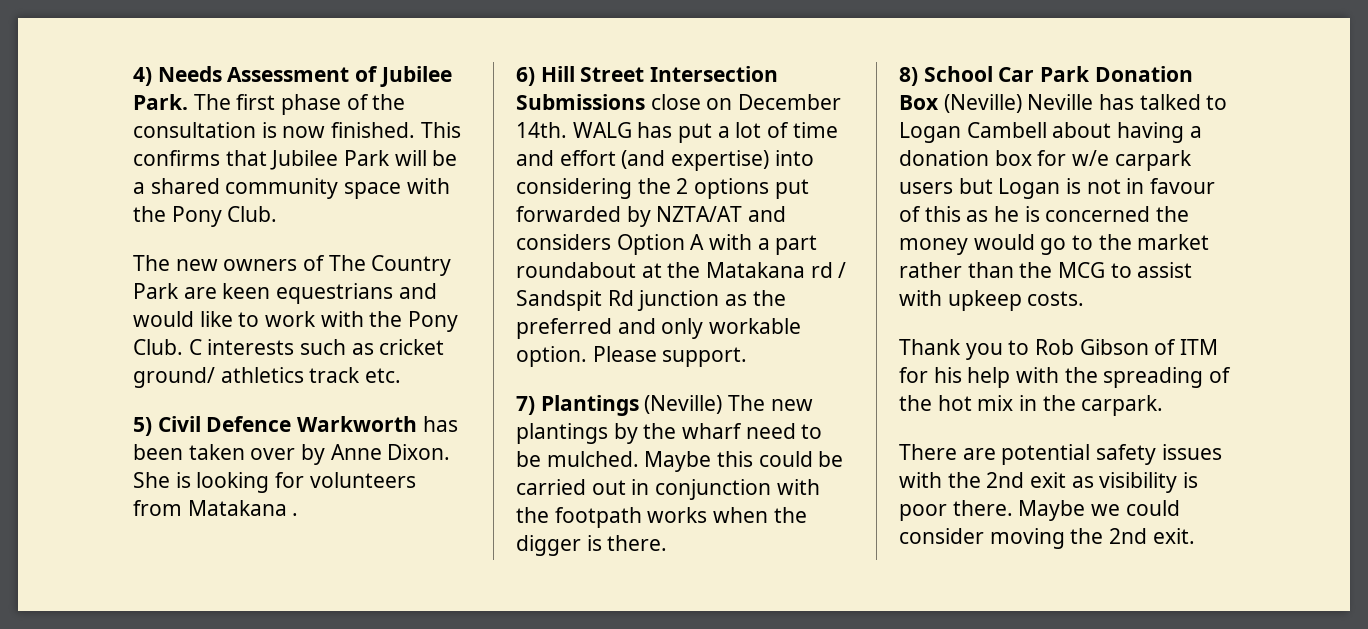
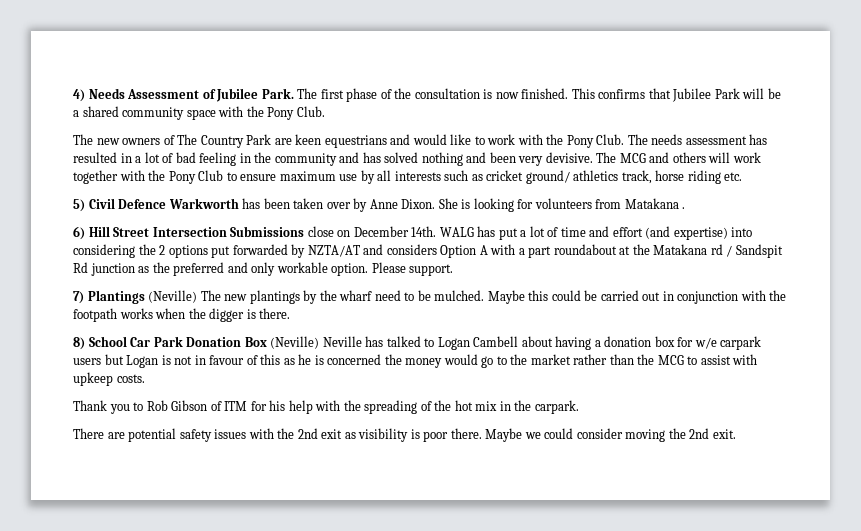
[188,339,202,355] C -> [627,134,768,145] [73,152,761,166] [73,170,392,184] The needs assessment has resulted in a lot of bad feeling in the community and has solved nothing and been very devisive. The MCG and others will work together with the Pony Club to ensure maximum use by all
[309,367,361,383] track -> [621,170,721,184] track, horse riding

